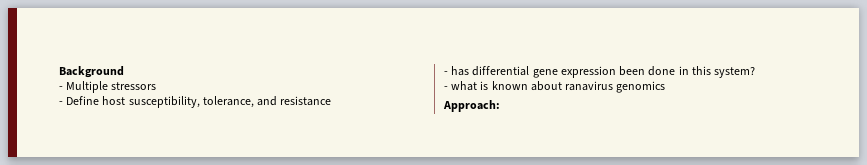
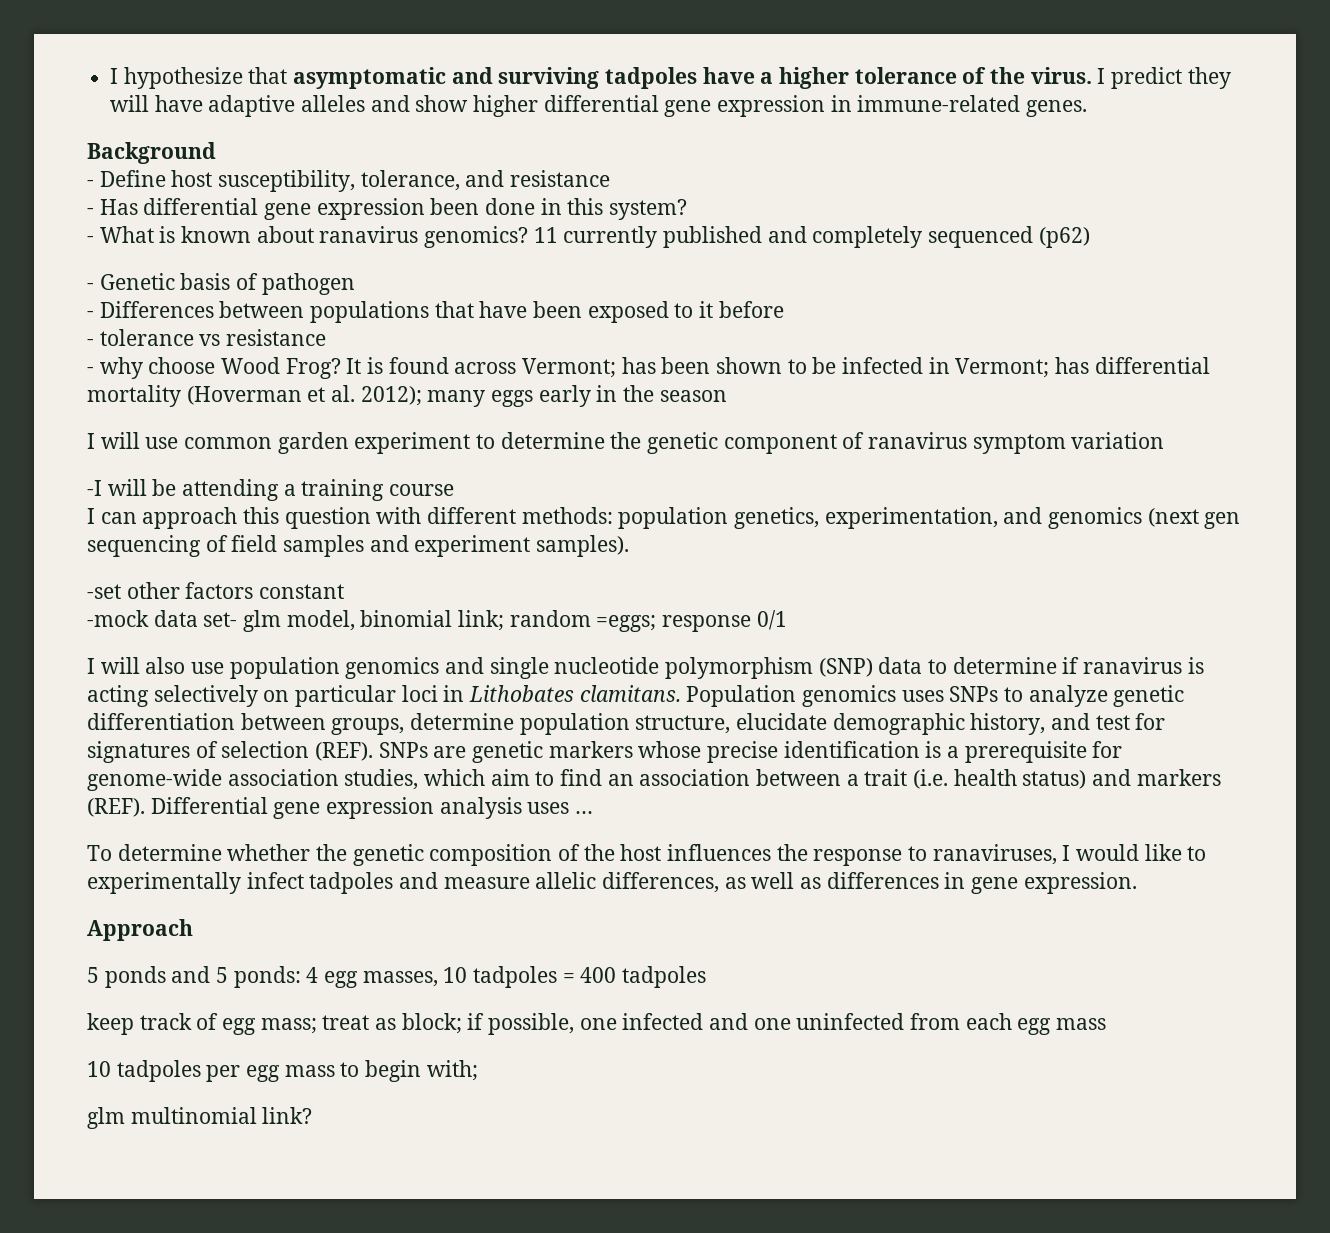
[59,66,124,78] [59,81,157,93] Background // - Multiple stressors -> [110,67,1231,89] [110,95,1088,117] [87,142,216,164] I hypothesize that asymptomatic and surviving tadpoles have a higher tolerance of the virus. I predict they will have adaptive alleles and show higher differential gene expression in immune-related genes. // Background
[451,66,470,76] has -> [99,199,138,215] Has
[451,81,478,91] what -> [99,226,154,243] What
[616,81,666,93] [443,100,500,112] genomics // Approach: -> [424,226,1090,248] [87,273,355,295] [87,301,784,323] [87,329,327,346] [87,357,1210,379] [87,385,727,407] [87,432,1165,454] [87,479,455,501] [87,507,1241,529] [87,535,630,557] [87,582,345,599] [87,610,787,632] [87,657,1204,679] [87,685,1185,707] [87,713,1166,735] [87,741,1123,763] [87,769,1221,791] [87,797,594,819] [87,844,1207,866] [87,872,1137,894] [87,919,193,941] [87,966,707,988] [87,1013,1107,1035] [87,1060,478,1082] [87,1107,313,1129] genomics? 11 currently published and completely sequenced (p62) // - Genetic basis of pathogen // - Differences between populations that have been exposed to it before // - tolerance vs resistance // - why choose Wood Frog? It is found across Vermont; has been shown to be infected in Vermont; has differential mortality (Hoverman et al. 2012); many eggs early in the season // I will use common garden experiment to determine the genetic component of ranavirus symptom variation // -I will be attending a training course // I can approach this question with different methods: population genetics, experimentation, and genomics (next gen sequencing of field samples and experiment samples). // -set other factors constant // -mock data set- glm model, binomial link; random =eggs; response 0/1 // I will also use population genomics and single nucleotide polymorphism (SNP) data to determine if ranavirus is acting selectively on particular loci in Lithobates clamitans. Population genomics uses SNPs to analyze genetic differentiation between groups, determine population structure, elucidate demographic history, and test for signatures of selection (REF). SNPs are genetic markers whose precise identification is a prerequisite for genome-wide association studies, which aim to find an association between a trait (i.e. health status) and markers (REF). Differential gene expression analysis uses … // To determine whether the genetic composition of the host influences the response to ranaviruses, I would like to experimentally infect tadpoles and measure allelic differences, as well as differences in gene expression. // Approach // 5 ponds and 5 ponds: 4 egg masses, 10 tadpoles = 400 tadpoles // keep track of egg mass; treat as block; if possible, one infected and one uninfected from each egg mass // 10 tadpoles per egg mass to begin with; // glm multinomial link?

